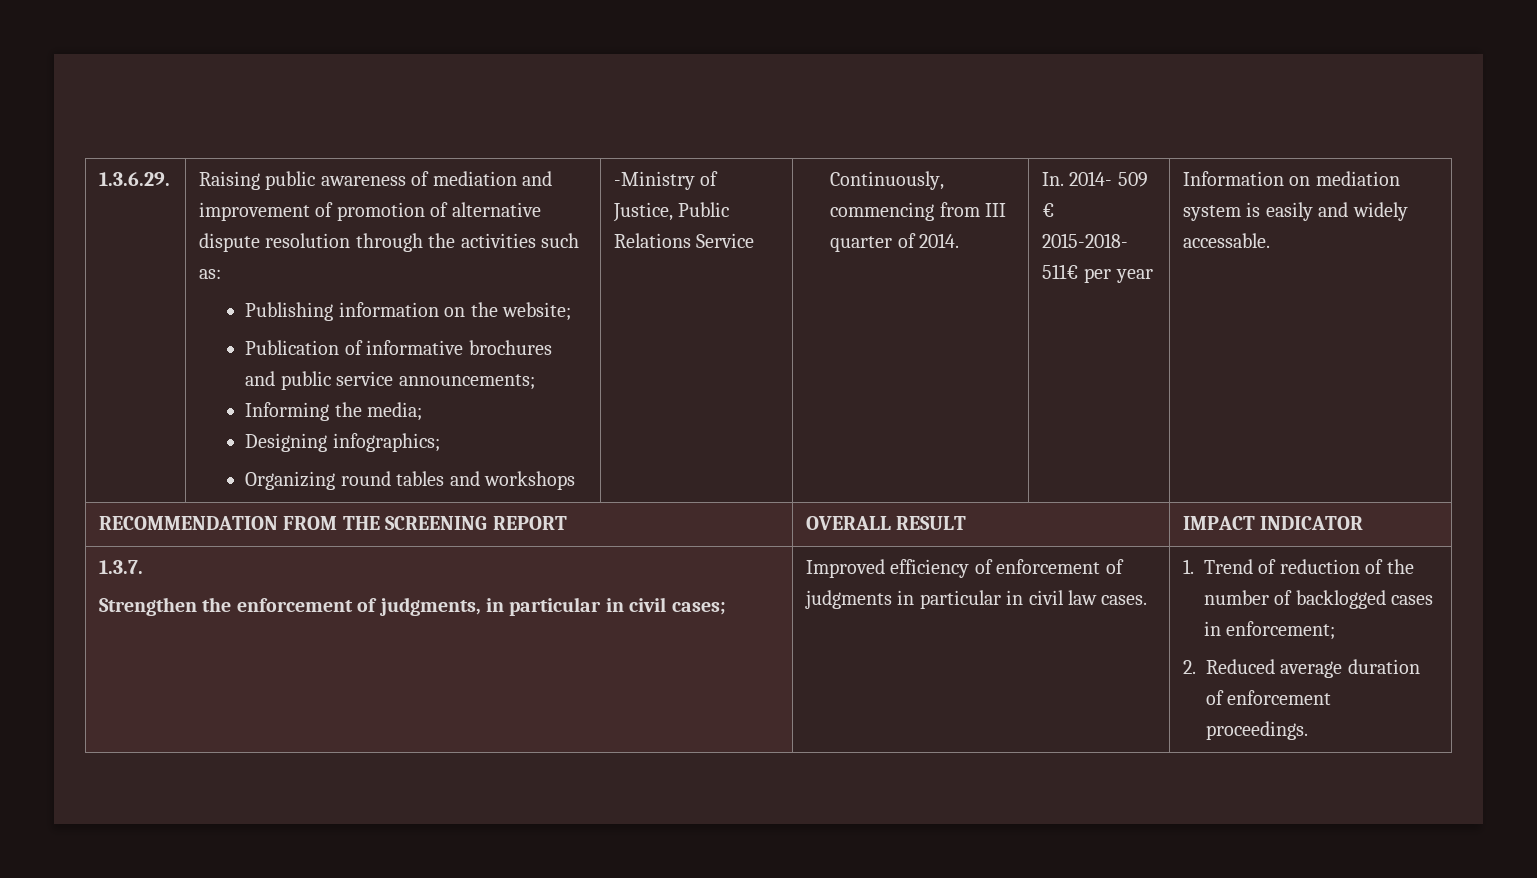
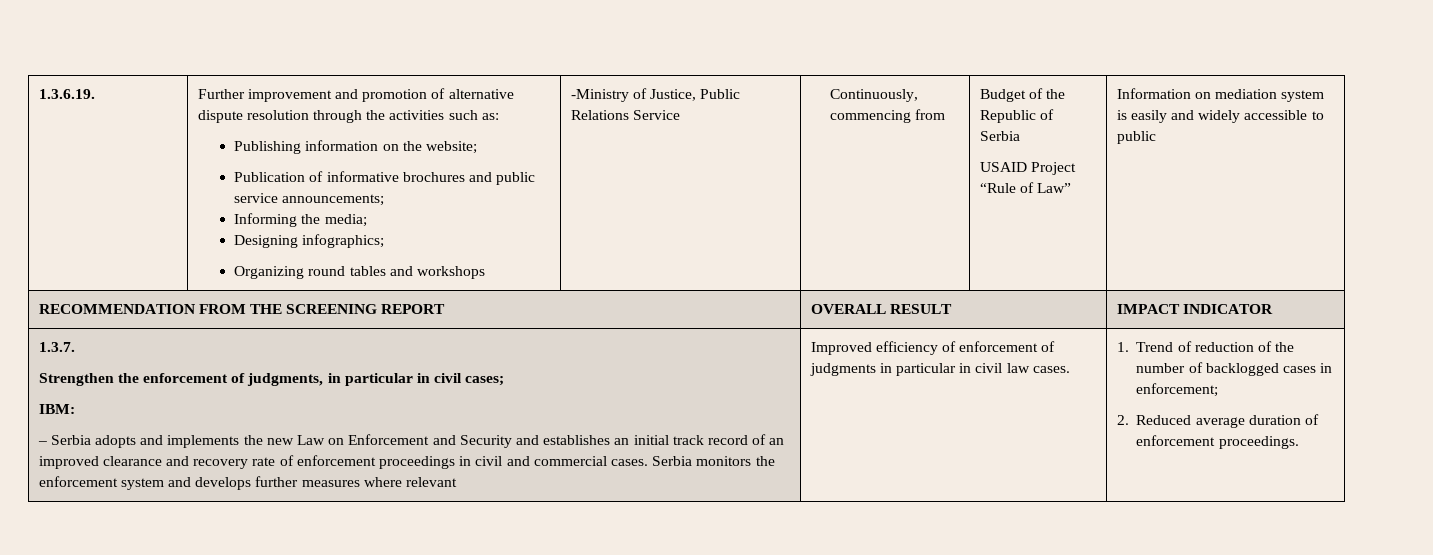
[99,172,171,186] [199,171,553,190] [199,202,334,221] 1.3.6.29. | Raising public awareness of mediation and improvement of -> [38,89,95,99] [197,89,359,102] 1.3.6.19. | Further improvement and
[985,203,1007,217] [830,233,960,252] [1042,171,1148,187] [1042,203,1056,217] [1042,233,1129,248] [1042,264,1153,283] III quarter of 2014. | In. 2014- 509 € // 2015-2018- 511€ per year -> [979,88,1066,102] [979,109,1054,123] [979,131,1020,141] [979,162,1076,175] [979,182,1072,193] | Budget of the Republic of Serbia // USAID Project “Rule of Law”
[1183,233,1271,248] accessable. -> [1244,110,1324,120] [1116,131,1156,144] accessible to public
(726, 608) none -> [38,404,75,414] [37,434,785,448] [38,455,775,469] [38,476,458,490] // IBM: // – Serbia adopts and implements the new Law on Enforcement and Security and establishes an initial track record of an improved clearance and recovery rate of enforcement proceedings in civil and commercial cases. Serbia monitors the enforcement system and develops further measures where relevant

